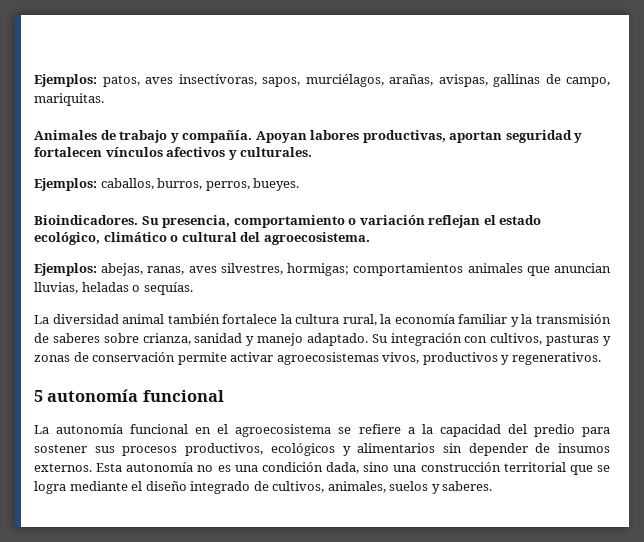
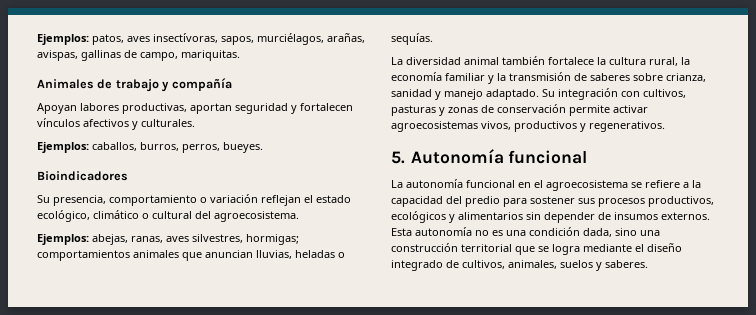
[182,130,253,143] compañía. -> [171,78,232,91] compañía //
[34,215,138,225] Bioindicadores. -> [37,171,128,181] Bioindicadores //
[34,389,139,402] 5 autonomía -> [391,149,504,164] 5. Autonomía

